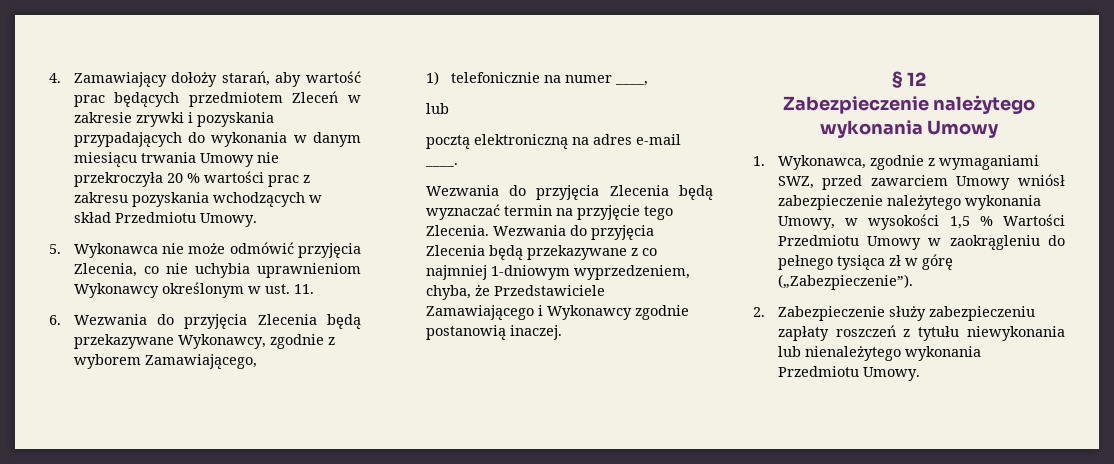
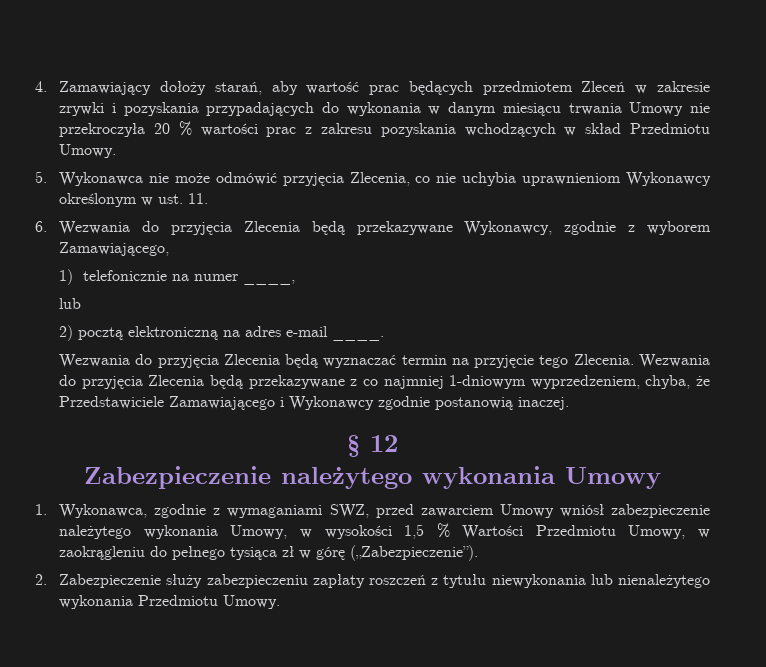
(449, 108) none -> [59,325,74,341] 2)
[867,236,922,250] Umowy -> [628,525,686,539] Umowy,

